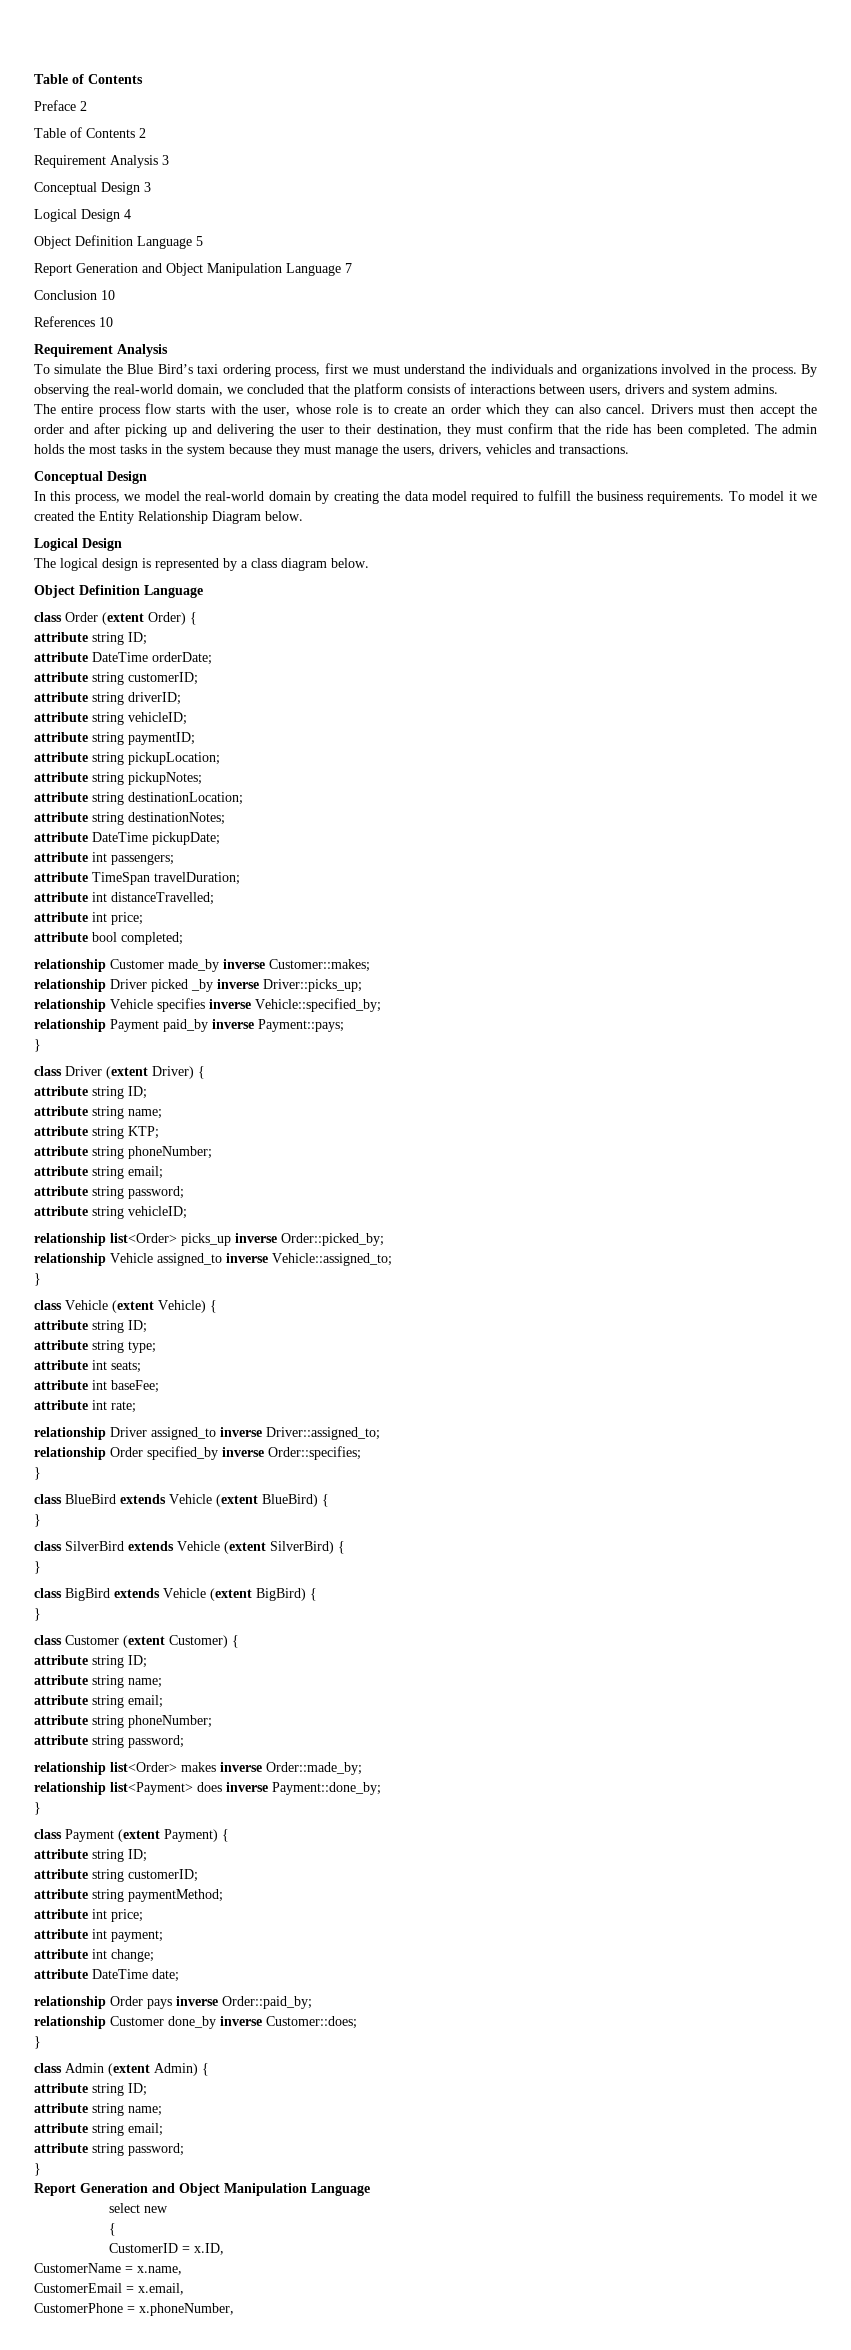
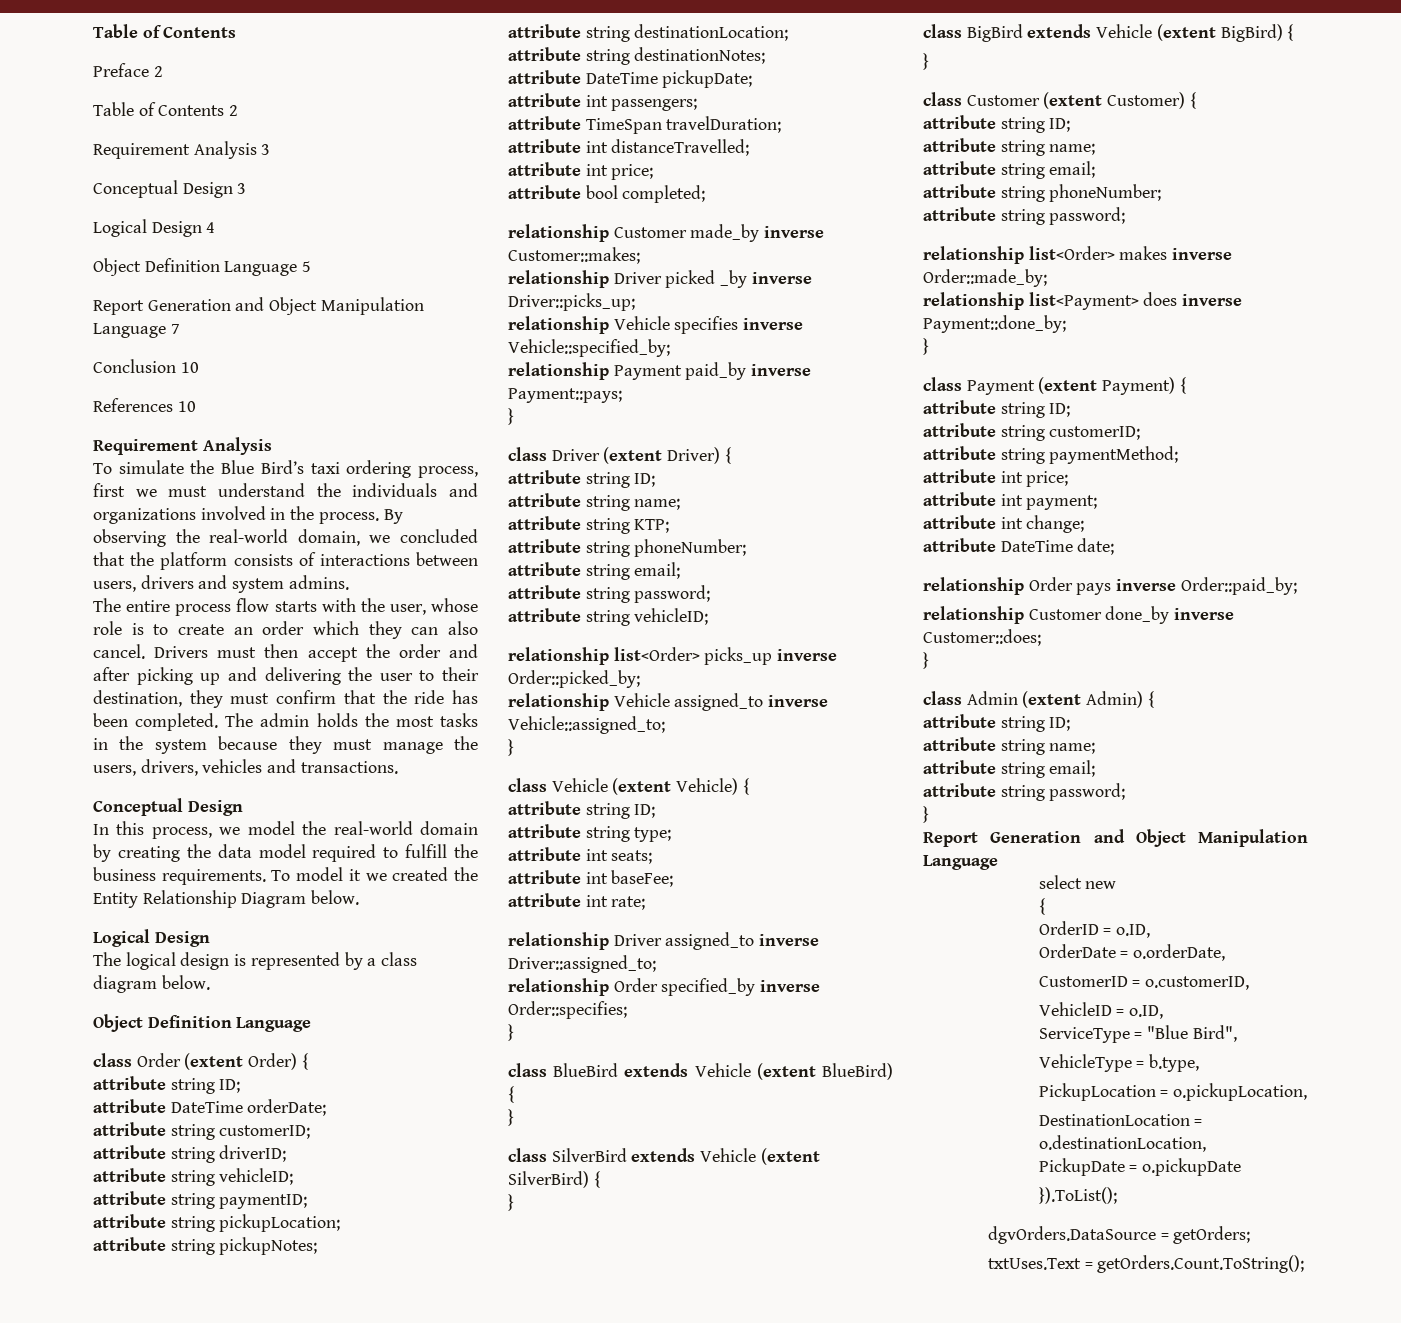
[109,2243,225,2255] [34,2263,182,2275] [34,2283,184,2295] [34,2303,234,2316] CustomerID = x.ID, // CustomerName = x.name, // CustomerEmail = x.email, // CustomerPhone = x.phoneNumber, -> [1038,921,1150,938] [1038,944,1225,961] [1038,976,1249,990] [1038,1002,1163,1019] [1038,1025,1237,1043] [1038,1054,1199,1072] [1038,1083,1307,1101] [1038,1114,1203,1126] [1038,1135,1206,1152] [1038,1158,1241,1176] [1038,1187,1117,1204] [987,1226,1251,1244] [987,1255,1305,1273] OrderID = o.ID, // OrderDate = o.orderDate, // CustomerID = o.customerID, // VehicleID = o.ID, // ServiceType = "Blue Bird", // VehicleType = b.type, // PickupLocation = o.pickupLocation, // DestinationLocation = o.destinationLocation, // PickupDate = o.pickupDate // }).ToList(); // dgvOrders.DataSource = getOrders; // txtUses.Text = getOrders.Count.ToString();

